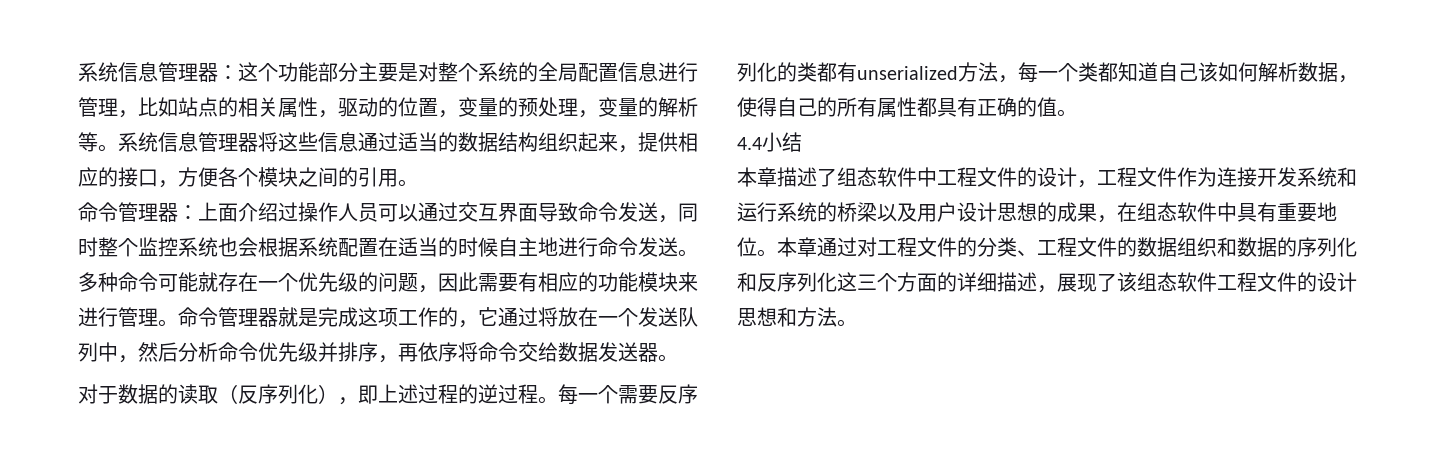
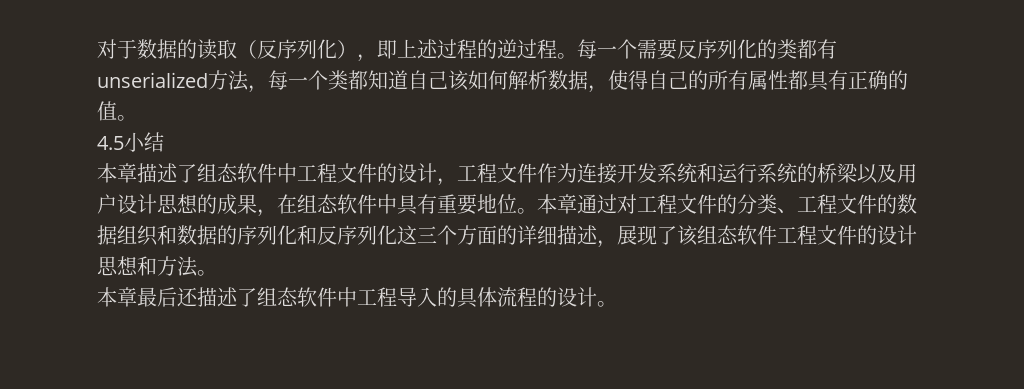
[78,62,698,82] [78,97,698,118] [78,132,698,153] [78,167,418,188] [78,202,698,223] [78,237,698,257] [78,272,698,293] [78,307,698,328] [78,342,678,363] 系统信息管理器：这个功能部分主要是对整个系统的全局配置信息进行管理，比如站点的相关属性，驱动的位置，变量的预处理，变量的解析等。系统信息管理器将这些信息通过适当的数据结构组织起来，提供相应的接口，方便各个模块之间的引用。 // 命令管理器：上面介绍过操作人员可以通过交互界面导致命令发送，同时整个监控系统也会根据系统配置在适当的时候自主地进行命令发送。多种命令可能就存在一个优先级的问题，因此需要有相应的功能模块来进行管理。命令管理器就是完成这项工作的，它通过将放在一个发送队列中，然后分析命令优先级并排序，再依序将命令交给数据发送器。 // -> (97, 49) none
[737,137,762,150] 4.4 -> [97,136,124,150] 4.5
(857, 323) none -> [97,287,617,308] // 本章最后还描述了组态软件中工程导入的具体流程的设计。

